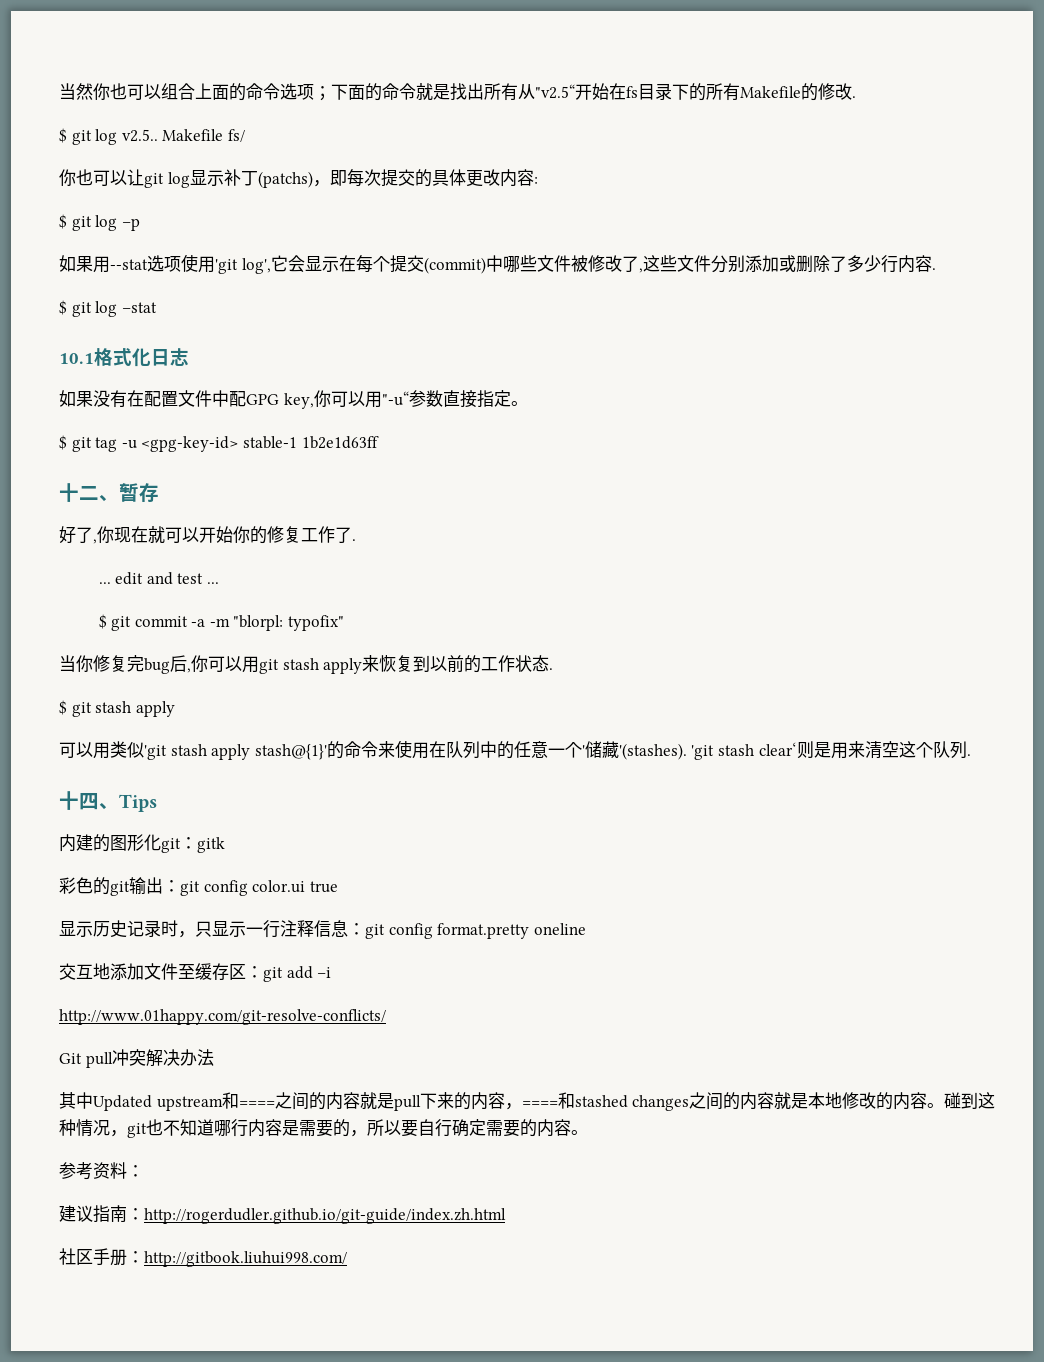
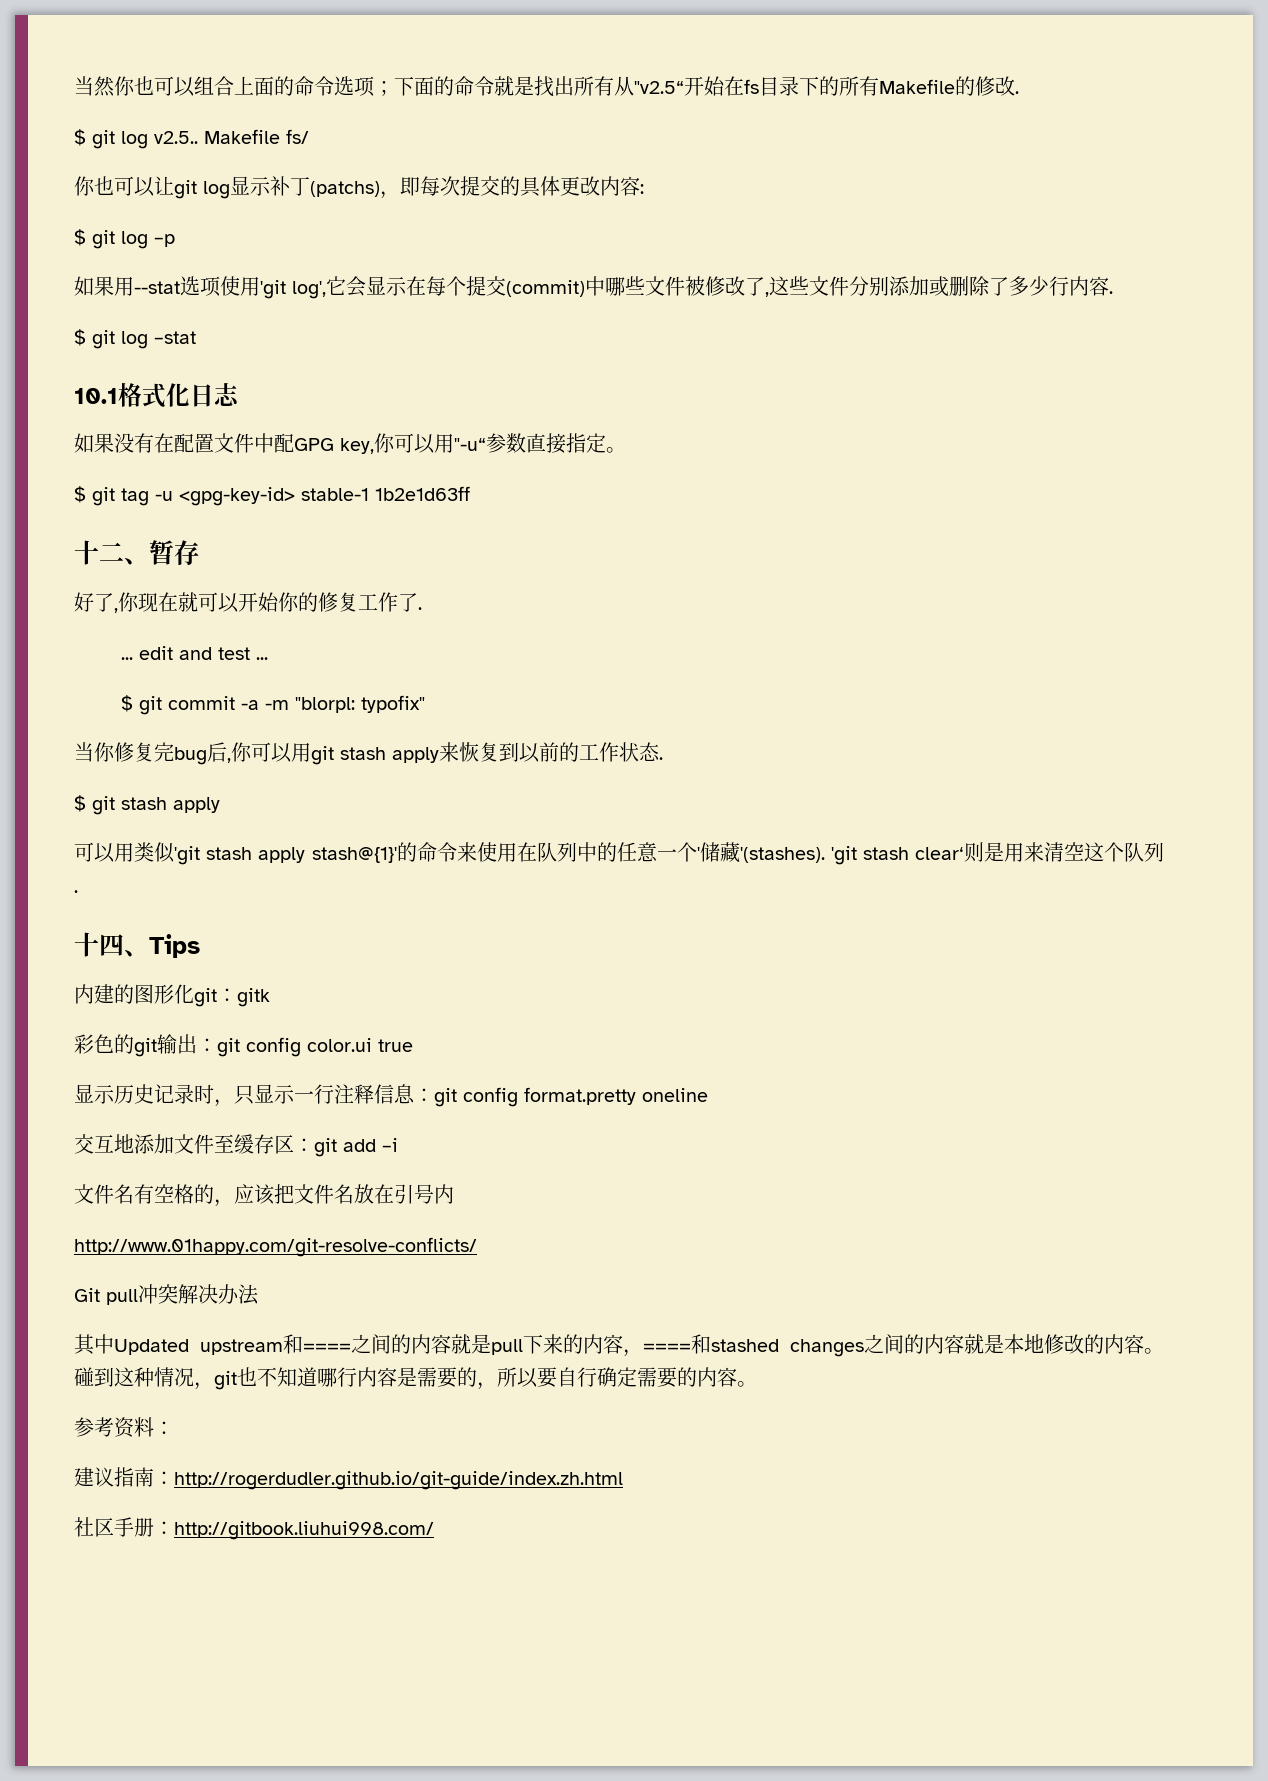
(332, 972) none -> [74,1184,454,1207] // 文件名有空格的，应该把文件名放在引号内

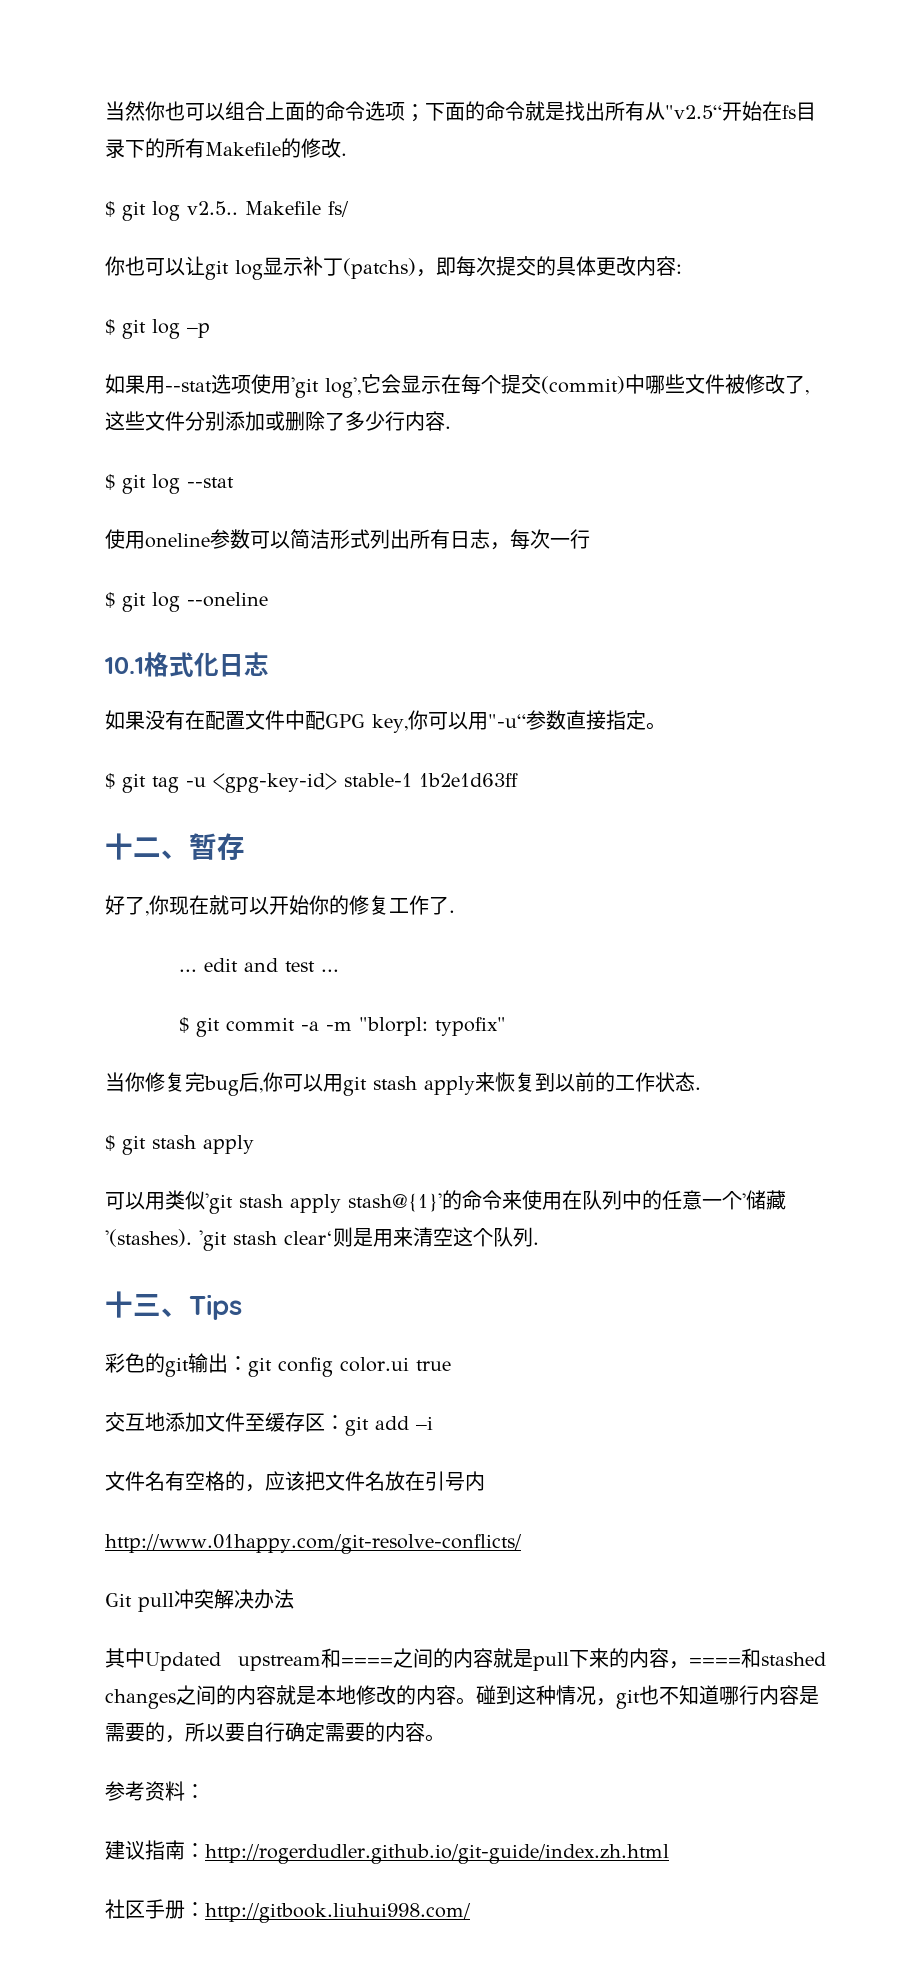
[154,331,196,344] –stat -> [187,477,234,488] [105,529,590,550] [105,592,268,612] --stat // 使用oneline参数可以简洁形式列出所有日志，每次一行 // $ git log --oneline
[99,934,124,956] 四 -> [133,1294,161,1316] 三
[74,984,270,1007] // 内建的图形化git：gitk -> (242, 1307) none
[74,1084,708,1107] // 显示历史记录时，只显示一行注释信息：git config format.pretty oneline -> (451, 1365) none

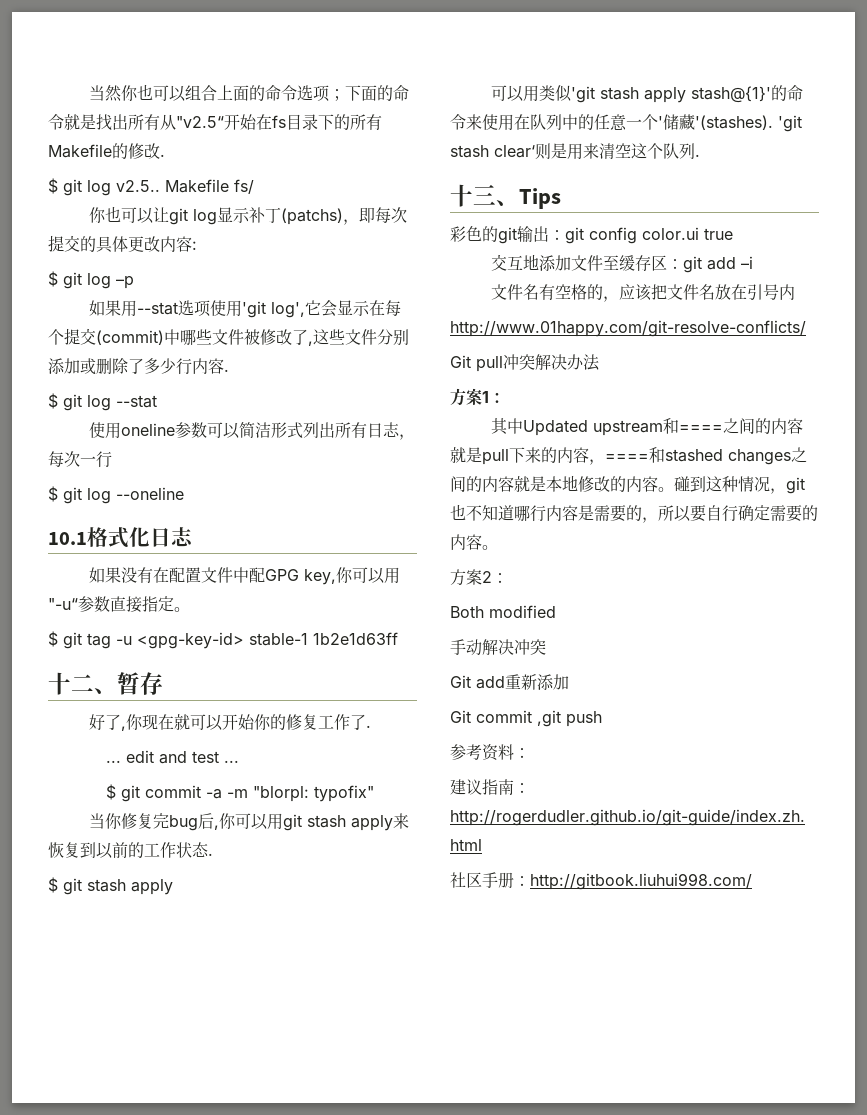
(294, 1599) none -> [450,388,505,406] // 方案1：
(445, 1738) none -> [450,569,508,586] [450,605,556,618] [450,639,546,656] [450,674,569,690] [450,710,602,727] // 方案2： // Both modified // 手动解决冲突 // Git add重新添加 // Git commit ,git push

